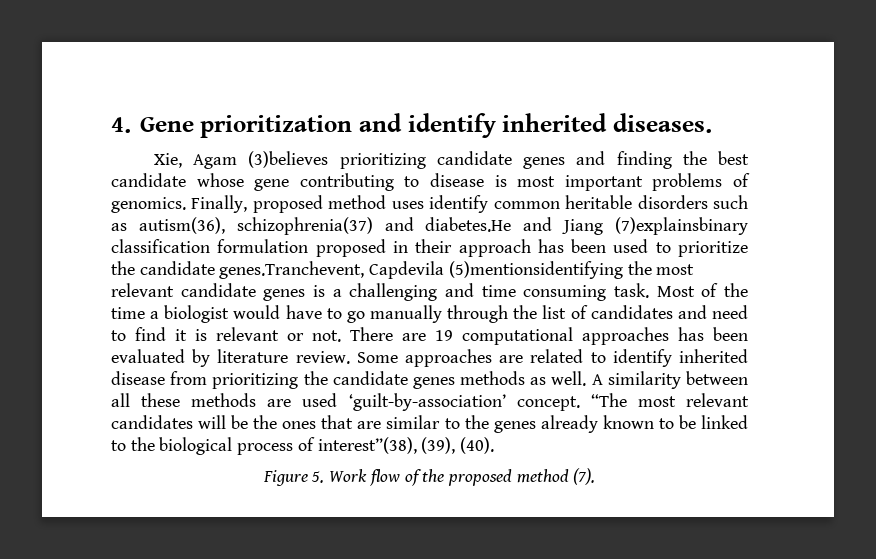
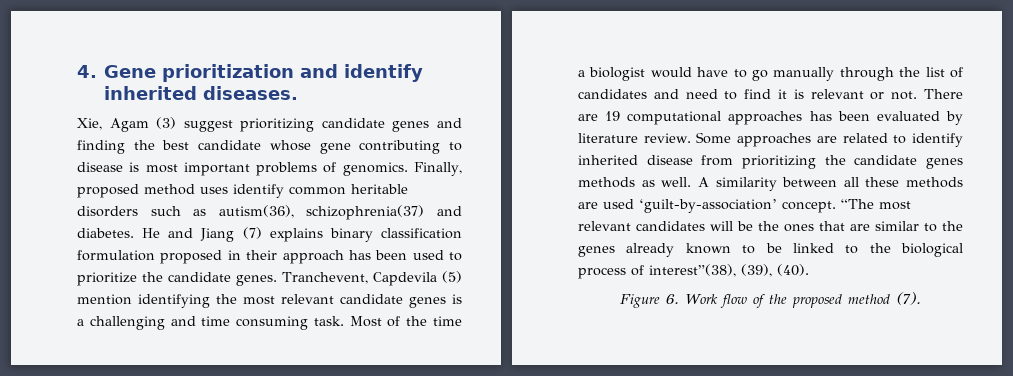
[248,151,329,168] (3)believes -> [156,117,233,132] (3) suggest
[425,217,749,235] diabetes.He and Jiang (7)explainsbinary -> [77,227,373,242] diabetes. He and Jiang (7) explains binary
[219,261,623,279] genes.Tranchevent, Capdevila (5)mentionsidentifying -> [236,271,462,286] [77,294,210,308] genes. Tranchevent, Capdevila (5) mention identifying
[311,471,325,483] 5. -> [666,294,680,304] 6.

